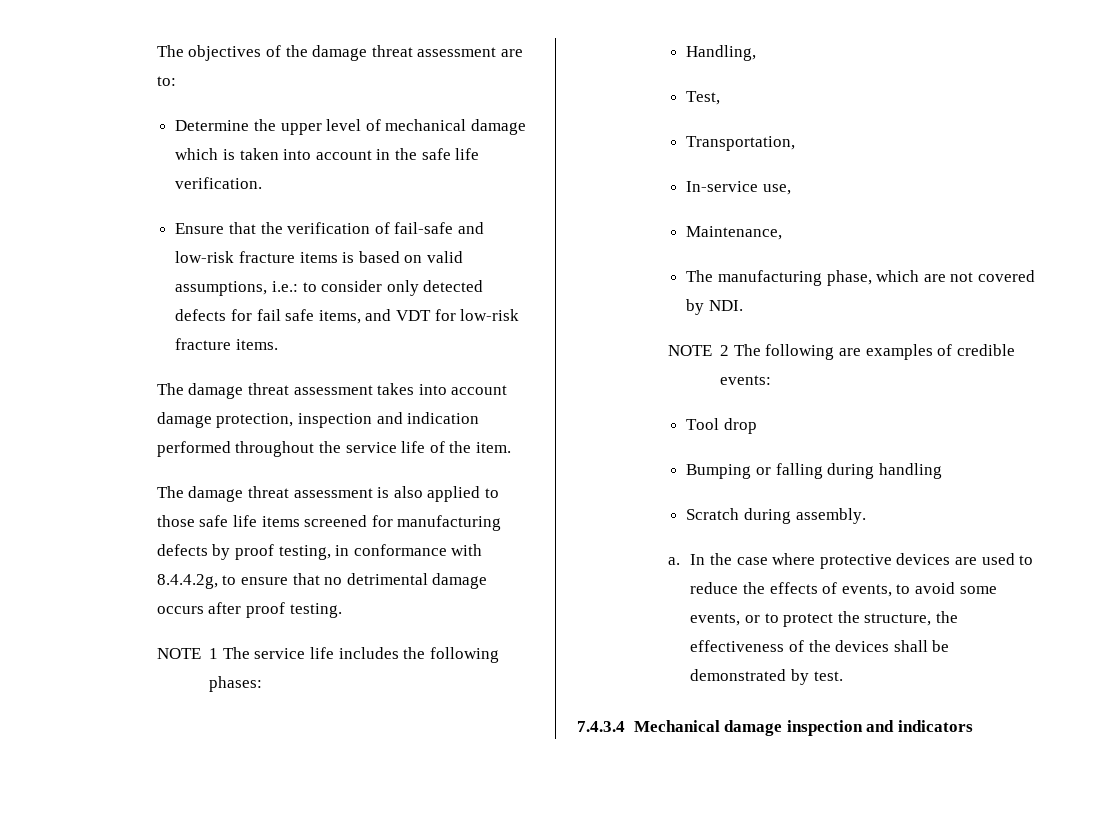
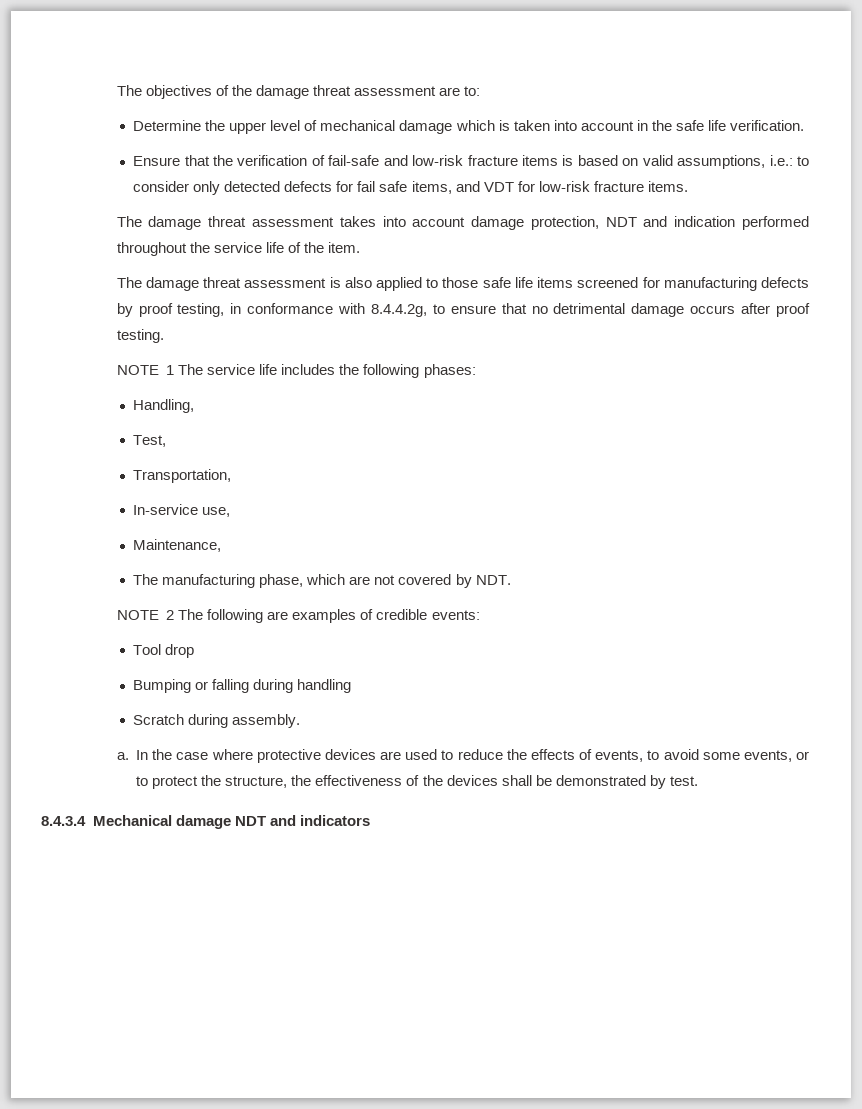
[297,413,372,428] inspection -> [605,217,637,227] NDT
[709,300,744,311] NDI. -> [475,575,511,585] NDT.
[577,721,625,732] 7.4.3.4 -> [41,816,86,826] 8.4.3.4
[786,720,863,736] inspection -> [234,816,266,826] NDT

